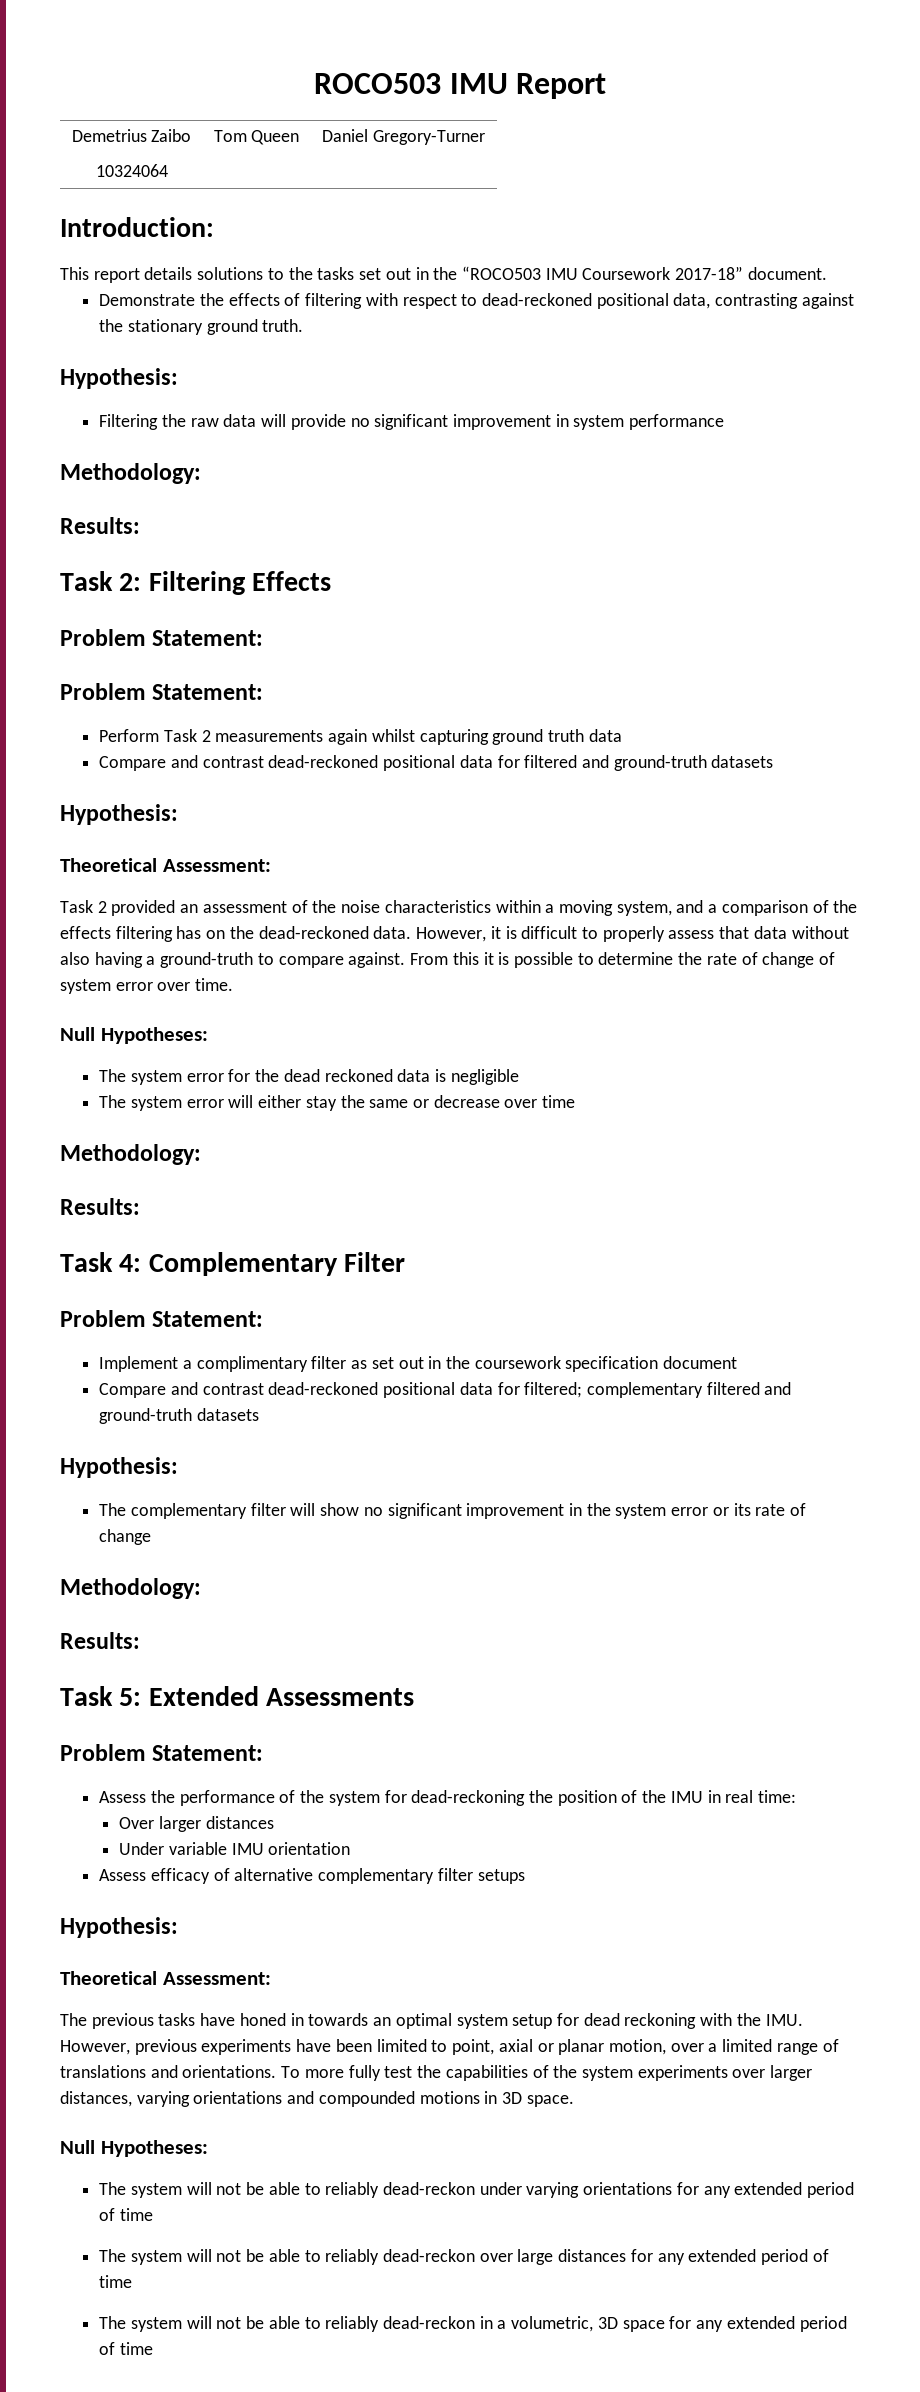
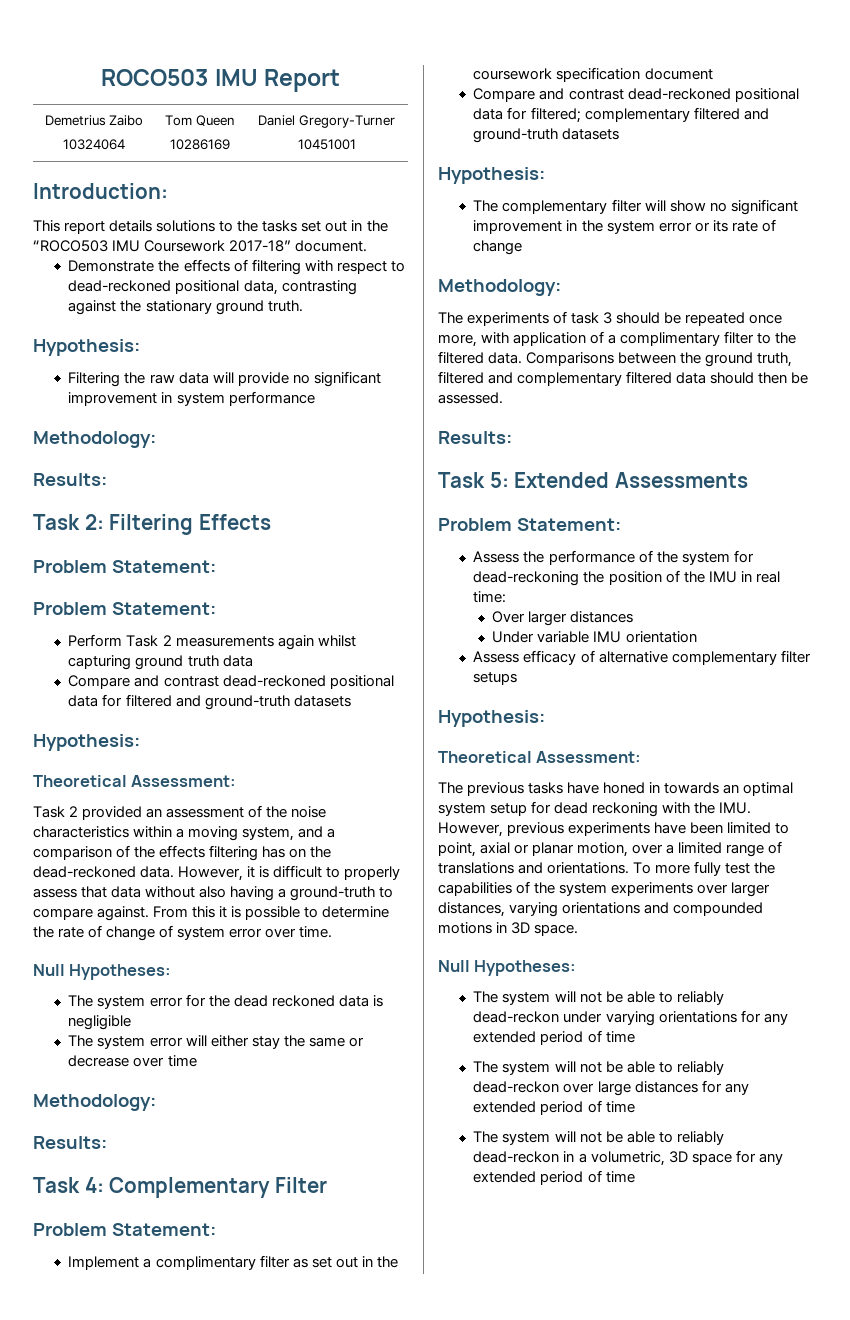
(300, 137) none -> [170,139,230,150] // 10286169
(485, 137) none -> [297,139,356,150] // 10451001
(201, 1588) none -> [438,311,783,326] [438,331,797,347] [438,351,793,367] [438,371,809,386] [438,392,503,404] // The experiments of task 3 should be repeated once more, with application of a complimentary filter to the filtered data. Comparisons between the ground truth, filtered and complementary filtered data should then be assessed.

